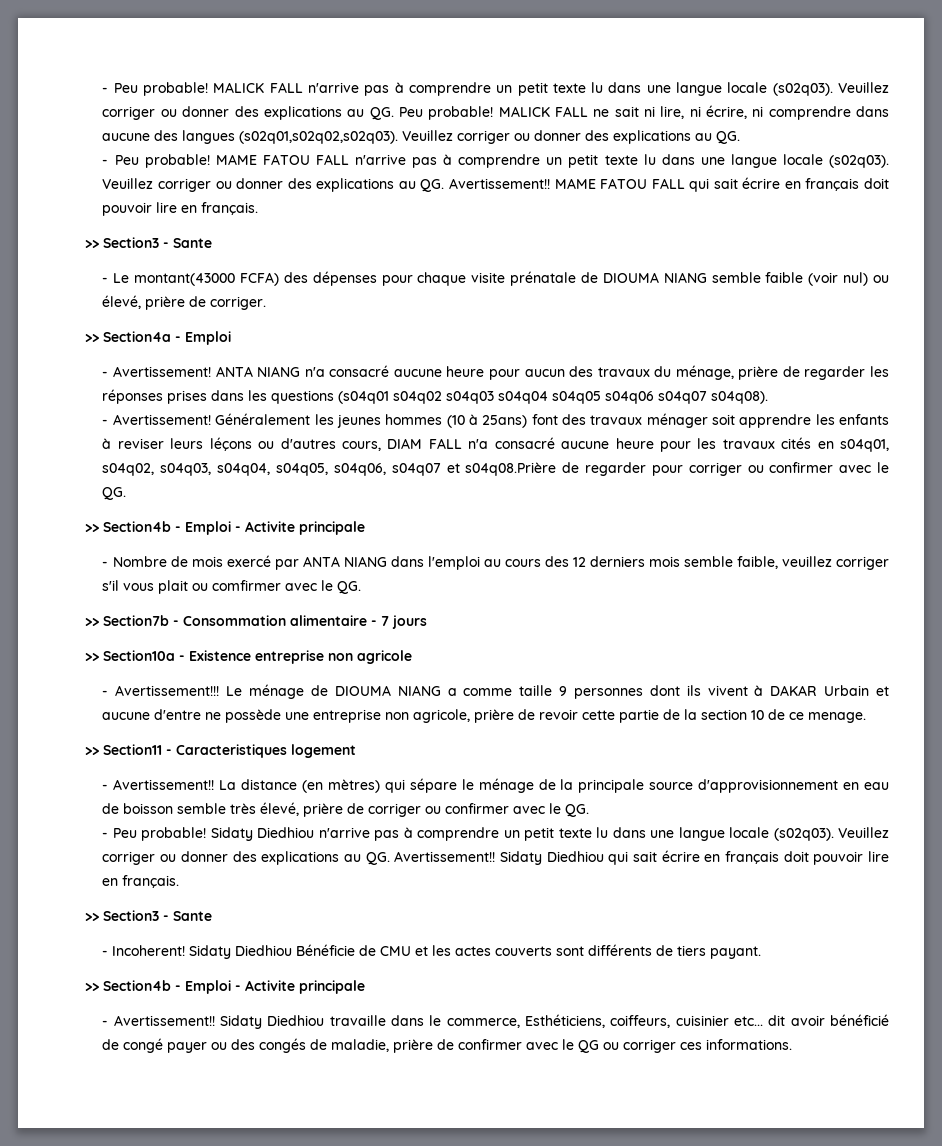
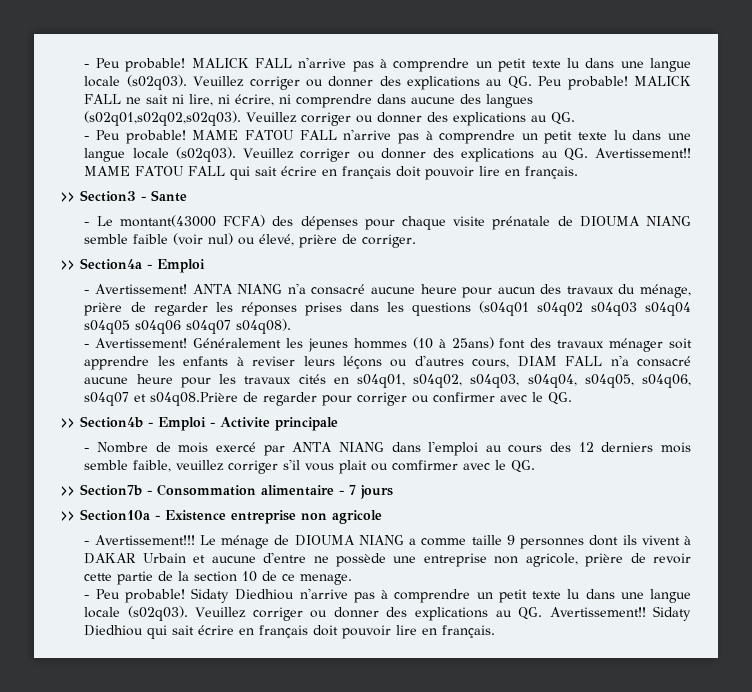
[85,744,356,758] [102,778,890,793] [102,802,590,817] // >> Section11 - Caracteristiques logement // - Avertissement!! La distance (en mètres) qui sépare le ménage de la principale source d'approvisionnement en eau de boisson semble très élevé, prière de corriger ou confirmer avec le QG. -> (353, 579) none
[85,910,212,921] [102,944,762,959] [85,980,365,994] [102,1014,889,1029] [102,1038,793,1053] // >> Section3 - Sante // - Incoherent! Sidaty Diedhiou Bénéficie de CMU et les actes couverts sont différents de tiers payant. // >> Section4b - Emploi - Activite principale // - Avertissement!! Sidaty Diedhiou travaille dans le commerce, Esthéticiens, coiffeurs, cuisinier etc... dit avoir bénéficié de congé payer ou des congés de maladie, prière de confirmer avec le QG ou corriger ces informations. -> (496, 631) none

